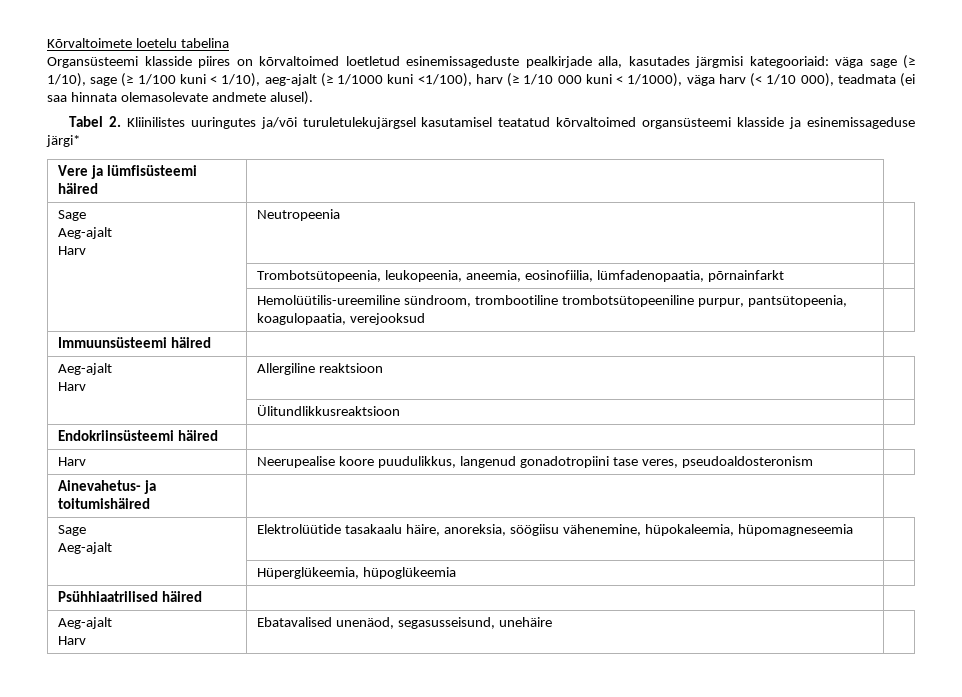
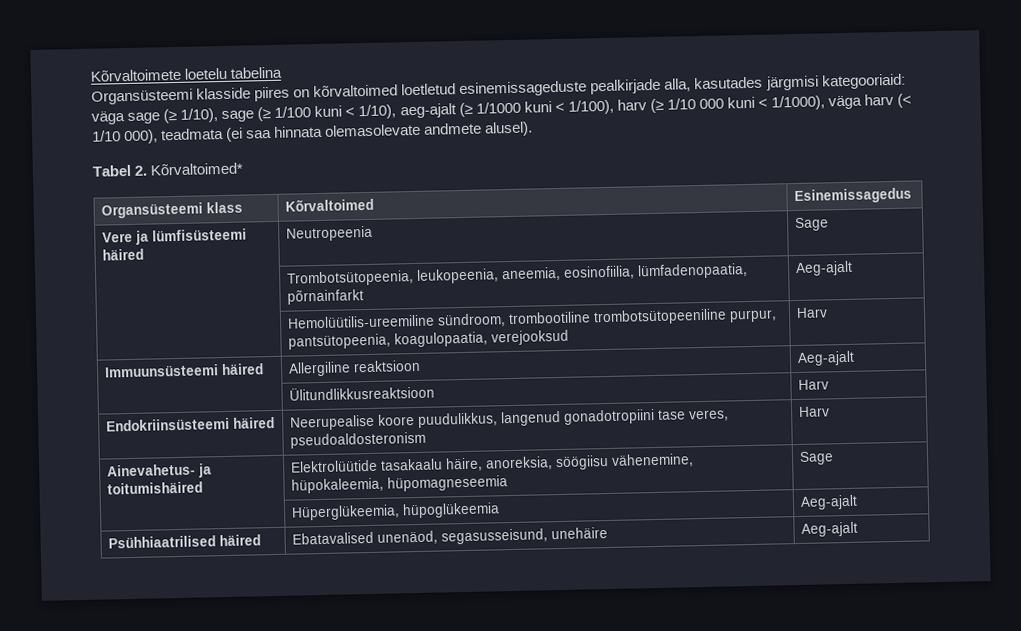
[417,73,472,87] <1/100), -> [554,99,614,115] < 1/100),
[126,117,915,129] [46,135,80,147] Kliinilistes uuringutes ja/või turuletulekujärgsel kasutamisel teatatud kõrvaltoimed organsüsteemi klasside ja esinemissageduse järgi* -> [150,162,244,176] [101,201,244,219] [285,197,375,212] [794,187,913,205] Kõrvaltoimed* // Organsüsteemi klass | Kõrvaltoimed | Esinemissagedus
[58,210,87,221] [58,227,113,239] [58,246,87,255] // Sage // Aeg-ajalt // Harv | -> (145, 254) none
(341, 215) none -> [795,217,830,232] Sage
(784, 276) none -> [795,260,854,277] Aeg-ajalt
(426, 319) none -> [796,307,829,318] Harv
[58,363,113,375] [58,382,87,391] // Aeg-ajalt // Harv | -> (265, 369) none
(384, 368) none -> [797,350,856,366] Aeg-ajalt
(401, 410) none -> [798,379,830,390] Harv
[58,457,87,466] // Harv | -> (276, 422) none
(813, 462) none -> [798,406,831,417] Harv
[58,525,87,536] [58,542,113,554] // Sage // Aeg-ajalt | -> (204, 488) none
(853, 530) none -> [799,451,835,465] Sage
(457, 573) none -> [800,494,859,510] Aeg-ajalt
[58,617,113,629] [58,636,87,645] // Aeg-ajalt // Harv | -> (262, 540) none
(553, 622) none -> [801,521,859,537] Aeg-ajalt

